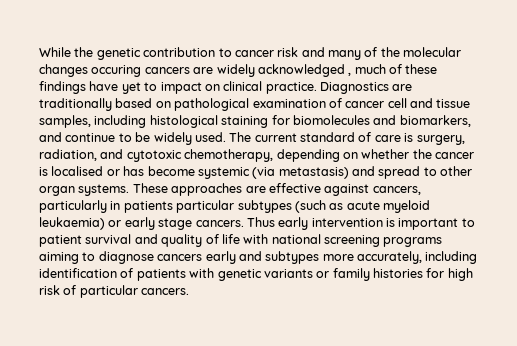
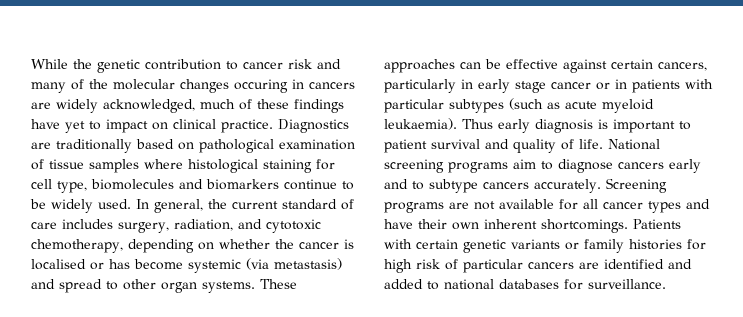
(142, 71) none -> [292,79,304,89] in
[257,64,352,77] acknowledged , -> [103,99,195,113] acknowledged,
[345,98,471,108] [39,115,471,128] [39,132,62,142] cancer cell and tissue samples, including histological staining for biomolecules and biomarkers, and -> [49,159,335,173] [31,179,279,193] tissue samples where histological staining for cell type, biomolecules and biomarkers
[229,132,252,142] The -> [136,199,227,213] In general, the
[404,133,414,142] is -> [62,219,113,229] includes
[245,186,266,193] are -> [460,59,501,69] can be
(370, 190) none -> [611,59,653,69] certain
[123,201,173,213] patients -> [478,79,713,93] early stage cancer or in patients with
[39,217,244,230] leukaemia) or early stage cancers. -> [384,118,457,130] leukaemia).
[311,218,383,227] intervention -> [535,119,593,133] diagnosis
[221,234,321,244] life with national -> [579,139,660,150] life. National
[39,252,79,264] aiming -> [513,159,536,169] aim
[265,251,478,264] [39,268,215,281] subtypes more accurately, including identification of patients with -> [412,178,667,193] [384,199,710,213] [384,219,681,233] [384,239,458,249] to subtype cancers accurately. Screening programs are not available for all cancer types and have their own inherent shortcomings. Patients with certain
[141,288,190,295] cancers. -> [528,259,692,269] [384,279,666,290] cancers are identified and added to national databases for surveillance.

